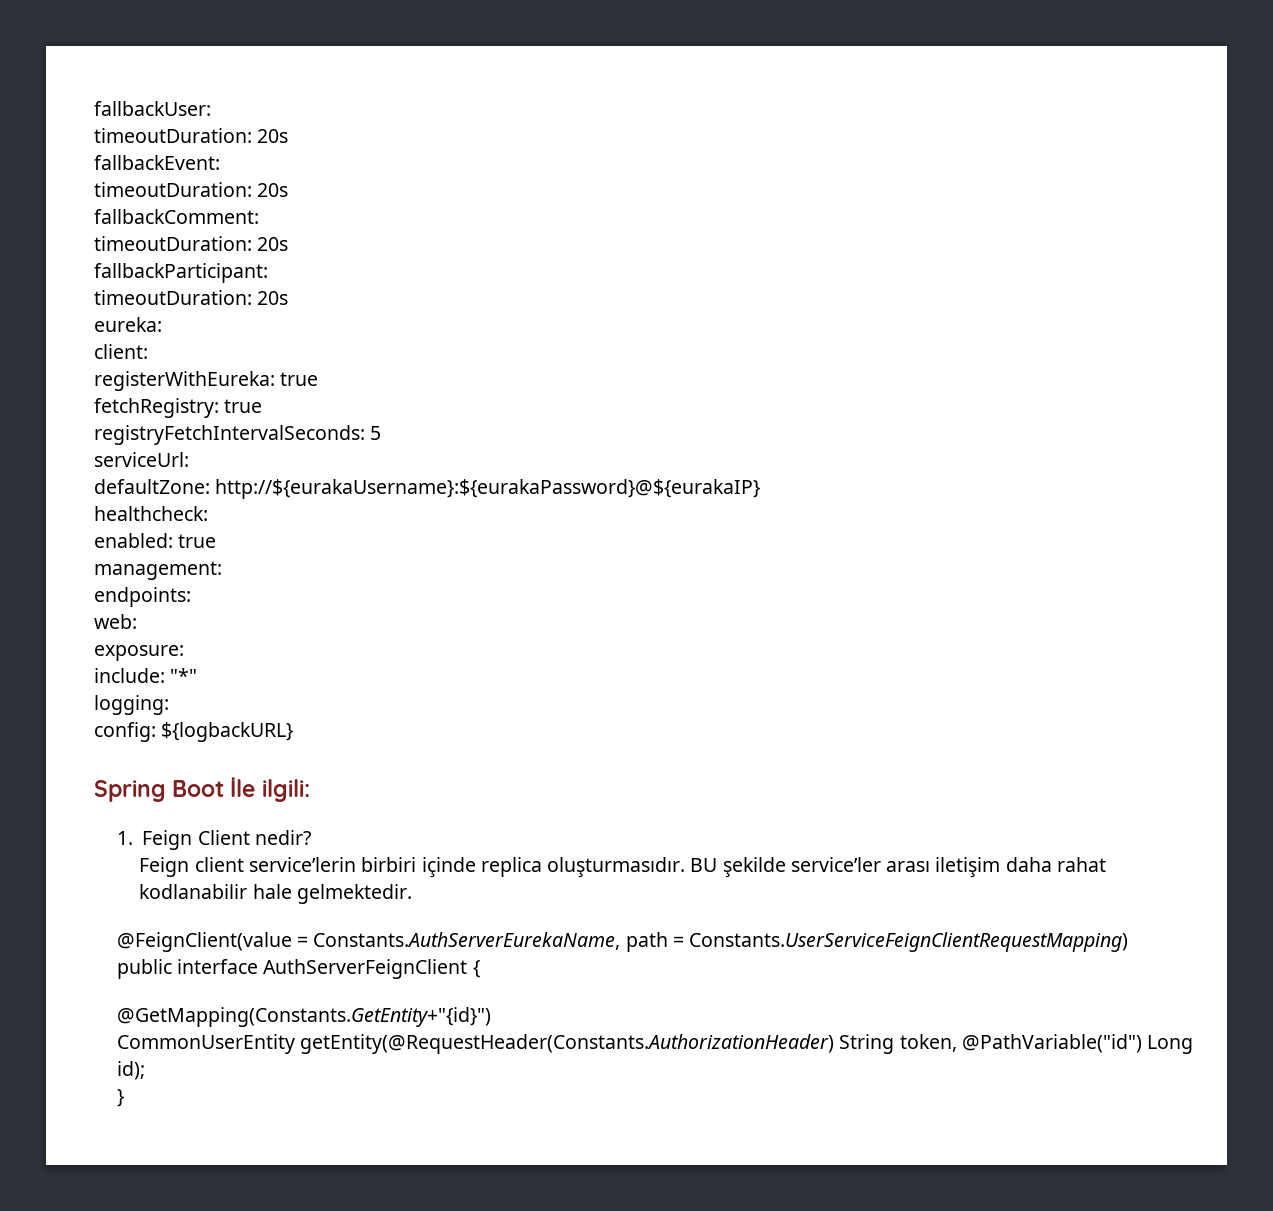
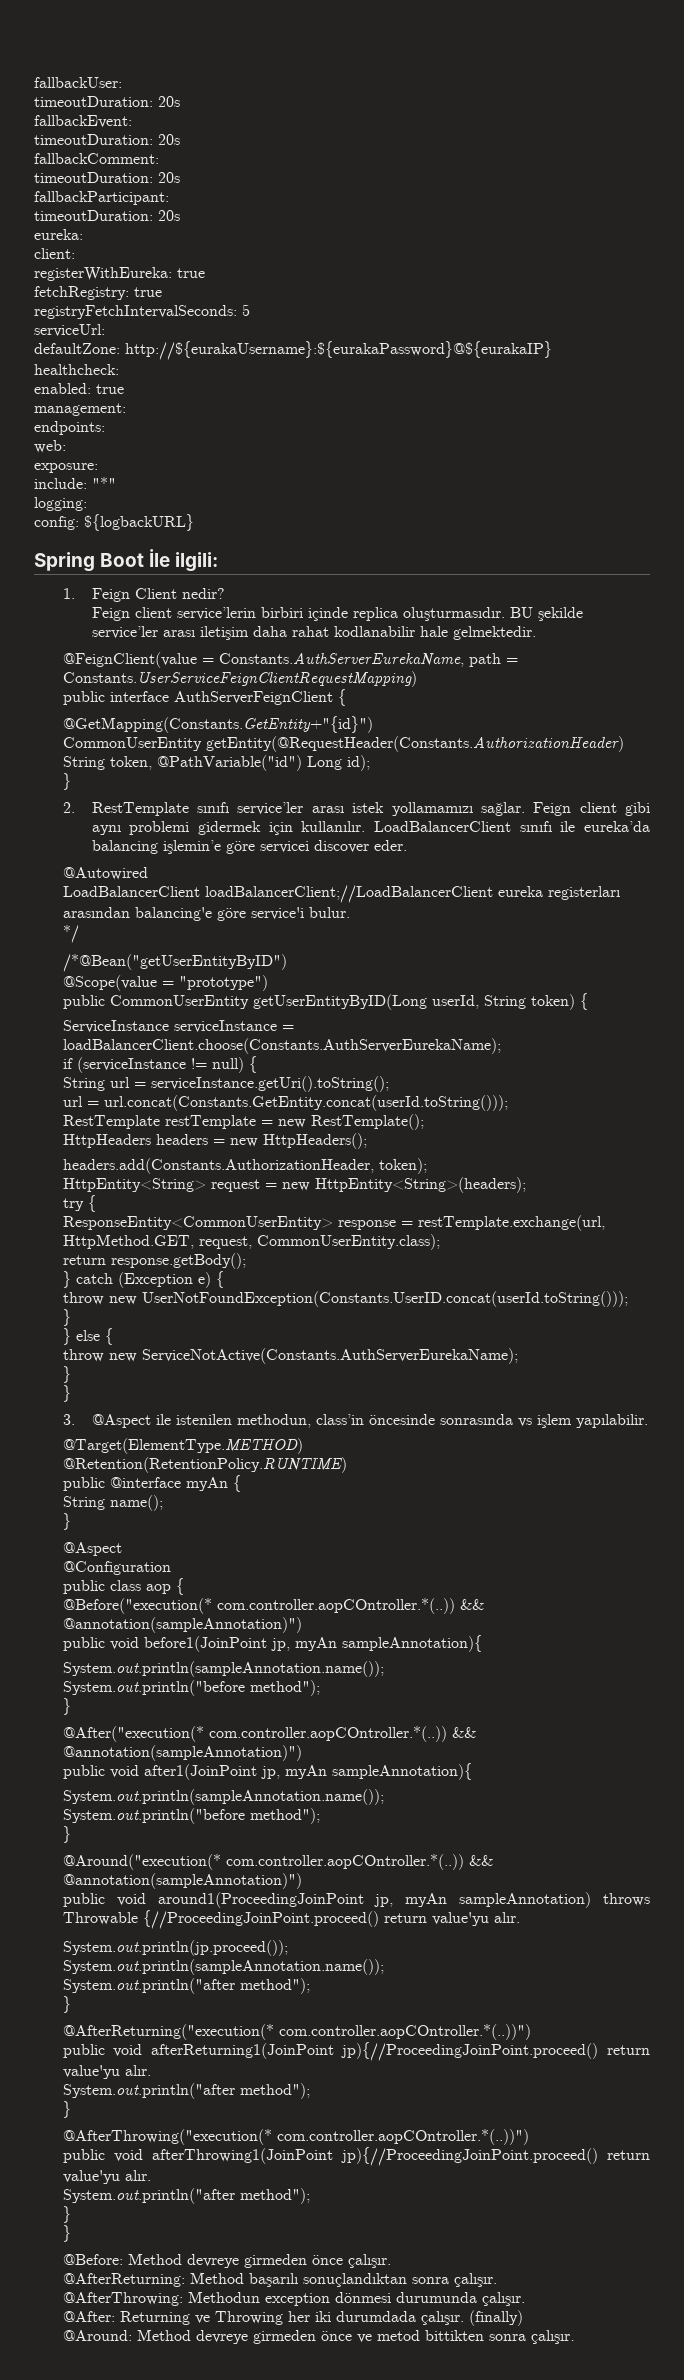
(124, 1098) none -> [62,802,650,816] [91,821,650,835] [91,840,407,854] [62,867,148,880] [62,885,620,903] [62,907,350,921] [62,925,79,943] [62,954,287,972] [62,975,268,991] [62,993,588,1010] [62,1020,294,1033] [62,1038,501,1054] [62,1056,257,1073] [62,1076,389,1092] [62,1095,508,1111] [62,1114,424,1130] [62,1133,367,1149] [62,1158,427,1174] [62,1177,526,1193] [62,1195,96,1212] [62,1215,605,1231] [62,1234,440,1250] [62,1253,246,1269] [62,1271,224,1288] [62,1291,628,1307] [62,1309,71,1326] [62,1328,113,1345] [62,1348,518,1364] [62,1366,71,1383] [62,1385,71,1402] [62,1414,648,1428] [62,1438,303,1454] [62,1457,347,1473] [62,1475,241,1492] [62,1495,163,1511] [62,1513,71,1530] [62,1542,122,1556] [62,1561,171,1575] [62,1578,184,1595] [62,1598,484,1614] [62,1617,302,1633] [62,1635,482,1652] [62,1661,384,1677] [62,1680,320,1696] [62,1698,71,1715] [62,1726,476,1742] [62,1745,302,1761] [62,1763,472,1780] [62,1789,384,1805] [62,1808,320,1824] [62,1826,71,1843] [62,1854,493,1870] [62,1873,302,1889] [62,1892,650,1908] [62,1910,520,1929] [62,1940,288,1956] [62,1959,384,1975] [62,1978,310,1994] [62,1996,71,2013] [62,2024,531,2040] [62,2042,650,2061] [62,2065,151,2079] [62,2083,310,2099] [62,2101,71,2118] [62,2129,529,2145] [62,2147,650,2166] [62,2170,151,2184] [62,2188,310,2204] [62,2206,71,2223] [62,2225,71,2242] [62,2253,391,2268] [62,2272,497,2287] [62,2291,525,2306] [62,2310,523,2326] [62,2329,575,2344] // 2. RestTemplate sınıfı service’ler arası istek yollamamızı sağlar. Feign client gibi aynı problemi gidermek için kullanılır. LoadBalancerClient sınıfı ile eureka’da balancing işlemin’e göre servicei discover eder. // @Autowired // LoadBalancerClient loadBalancerClient;//LoadBalancerClient eureka registerları arasından balancing'e göre service'i bulur. // */ // /*@Bean("getUserEntityByID") // @Scope(value = "prototype") // public CommonUserEntity getUserEntityByID(Long userId, String token) { // ServiceInstance serviceInstance = loadBalancerClient.choose(Constants.AuthServerEurekaName); // if (serviceInstance != null) { // String url = serviceInstance.getUri().toString(); // url = url.concat(Constants.GetEntity.concat(userId.toString())); // RestTemplate restTemplate = new RestTemplate(); // HttpHeaders headers = new HttpHeaders(); // headers.add(Constants.AuthorizationHeader, token); // HttpEntity<String> request = new HttpEntity<String>(headers); // try { // ResponseEntity<CommonUserEntity> response = restTemplate.exchange(url, HttpMethod.GET, request, CommonUserEntity.class); // return response.getBody(); // } catch (Exception e) { // throw new UserNotFoundException(Constants.UserID.concat(userId.toString())); // } // } else { // throw new ServiceNotActive(Constants.AuthServerEurekaName); // } // } // 3. @Aspect ile istenilen methodun, class’in öncesinde sonrasında vs işlem yapılabilir. // @Target(ElementType.METHOD) // @Retention(RetentionPolicy.RUNTIME) // public @interface myAn { // String name(); // } // @Aspect // @Configuration // public class aop { // @Before("execution(* com.controller.aopCOntroller.*(..)) && @annotation(sampleAnnotation)") // public void before1(JoinPoint jp, myAn sampleAnnotation){ // System.out.println(sampleAnnotation.name()); // System.out.println("before method"); // } // @After("execution(* com.controller.aopCOntroller.*(..)) && @annotation(sampleAnnotation)") // public void after1(JoinPoint jp, myAn sampleAnnotation){ // System.out.println(sampleAnnotation.name()); // System.out.println("before method"); // } // @Around("execution(* com.controller.aopCOntroller.*(..)) && @annotation(sampleAnnotation)") // public void around1(ProceedingJoinPoint jp, myAn sampleAnnotation) throws Throwable {//ProceedingJoinPoint.proceed() return value'yu alır. // System.out.println(jp.proceed()); // System.out.println(sampleAnnotation.name()); // System.out.println("after method"); // } // @AfterReturning("execution(* com.controller.aopCOntroller.*(..))") // public void afterReturning1(JoinPoint jp){//ProceedingJoinPoint.proceed() return value'yu alır. // System.out.println("after method"); // } // @AfterThrowing("execution(* com.controller.aopCOntroller.*(..))") // public void afterThrowing1(JoinPoint jp){//ProceedingJoinPoint.proceed() return value'yu alır. // System.out.println("after method"); // } // } // @Before: Method devreye girmeden önce çalışır. // @AfterReturning: Method başarılı sonuçlandıktan sonra çalışır. // @AfterThrowing: Methodun exception dönmesi durumunda çalışır. // @After: Returning ve Throwing her iki durumdada çalışır. (finally) // @Around: Method devreye girmeden önce ve metod bittikten sonra çalışır.

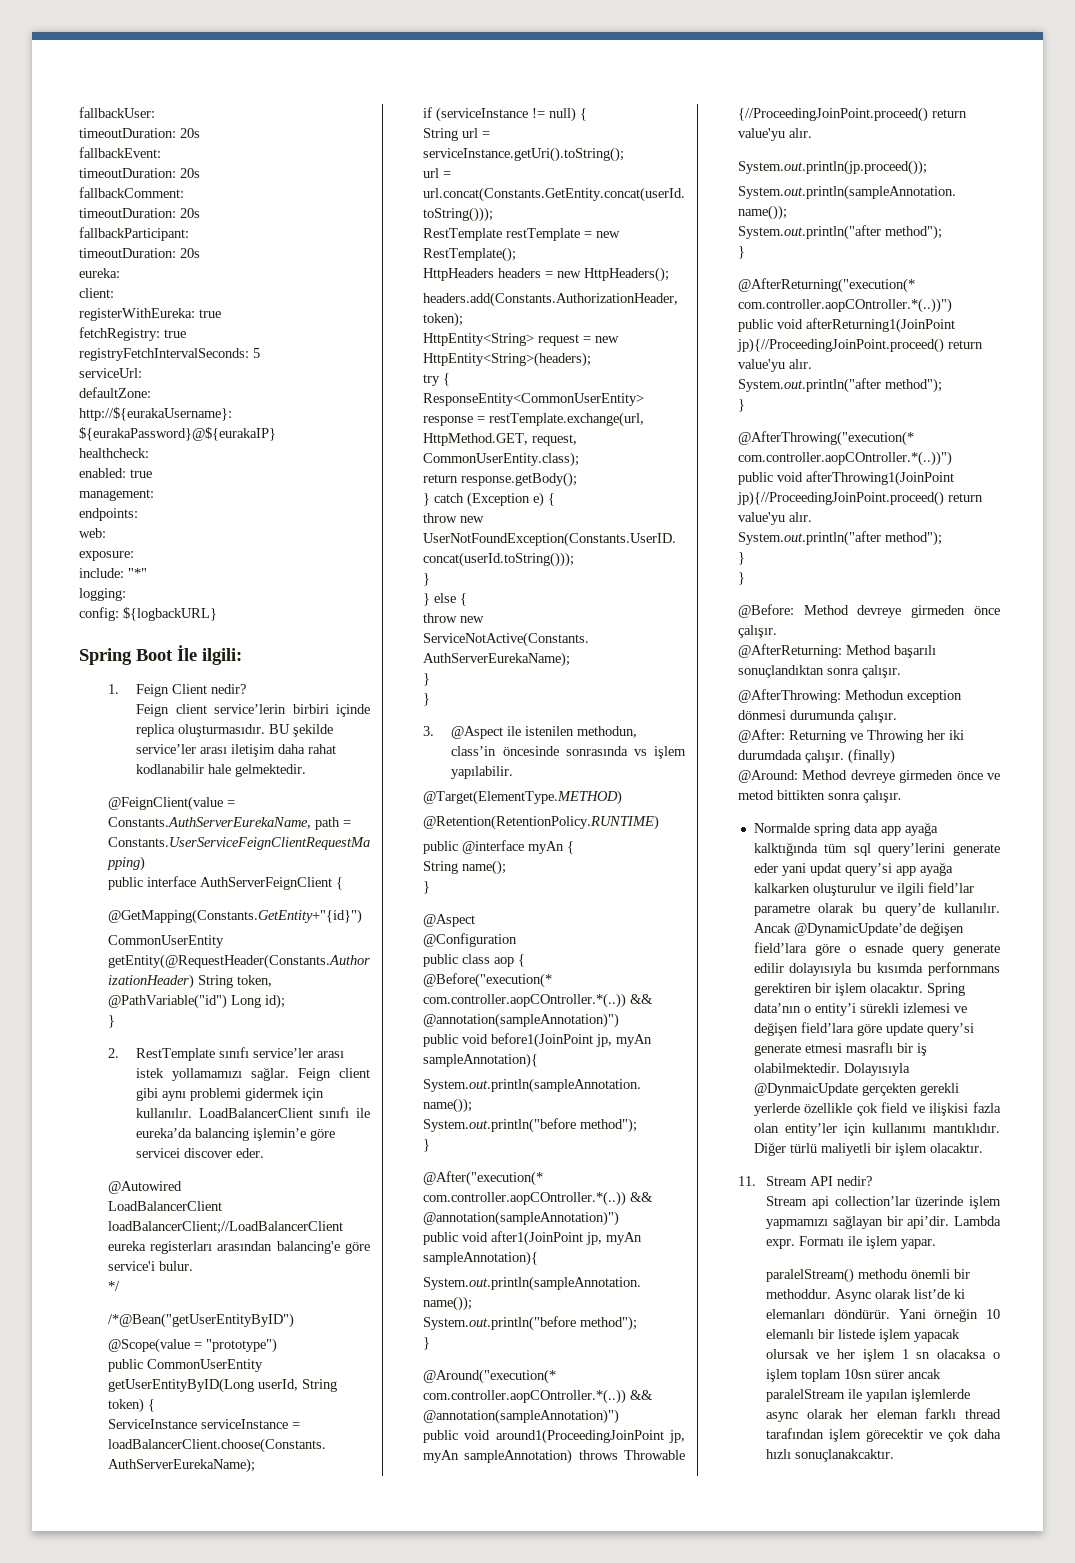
(575, 2337) none -> [753,822,938,836] [753,842,1000,856] [753,862,953,876] [753,882,974,896] [753,903,1000,916] [753,922,964,936] [753,942,1000,956] [753,962,1000,976] [753,983,965,996] [753,1003,967,1016] [753,1022,974,1036] [753,1042,927,1056] [753,1063,910,1076] [753,1083,959,1096] [753,1102,1001,1116] [753,1123,1000,1136] [753,1142,983,1156] [737,1176,873,1186] [766,1196,1001,1209] [766,1215,1001,1229] [766,1236,937,1249] [766,1268,971,1283] [766,1289,966,1302] [766,1308,1000,1322] [766,1329,961,1342] [766,1349,1000,1362] [766,1369,942,1382] [766,1389,971,1402] [766,1408,1001,1422] [766,1428,1001,1442] [766,1449,895,1462] // Normalde spring data app ayağa kalktığında tüm sql query’lerini generate eder yani updat query’si app ayağa kalkarken oluşturulur ve ilgili field’lar parametre olarak bu query’de kullanılır. Ancak @DynamicUpdate’de değişen field’lara göre o esnade query generate edilir dolayısıyla bu kısımda perfornmans gerektiren bir işlem olacaktır. Spring data’nın o entity’i sürekli izlemesi ve değişen field’lara göre update query’si generate etmesi masraflı bir iş olabilmektedir. Dolayısıyla @DynmaicUpdate gerçekten gerekli yerlerde özellikle çok field ve ilişkisi fazla olan entity’ler için kullanımı mantıklıdır. Diğer türlü maliyetli bir işlem olacaktır. // 11. Stream API nedir? // Stream api collection’lar üzerinde işlem yapmamızı sağlayan bir api’dir. Lambda expr. Formatı ile işlem yapar. // paralelStream() methodu önemli bir methoddur. Async olarak list’de ki elemanları döndürür. Yani örneğin 10 elemanlı bir listede işlem yapacak olursak ve her işlem 1 sn olacaksa o işlem toplam 10sn sürer ancak paralelStream ile yapılan işlemlerde async olarak her eleman farklı thread tarafından işlem görecektir ve çok daha hızlı sonuçlanakcaktır.

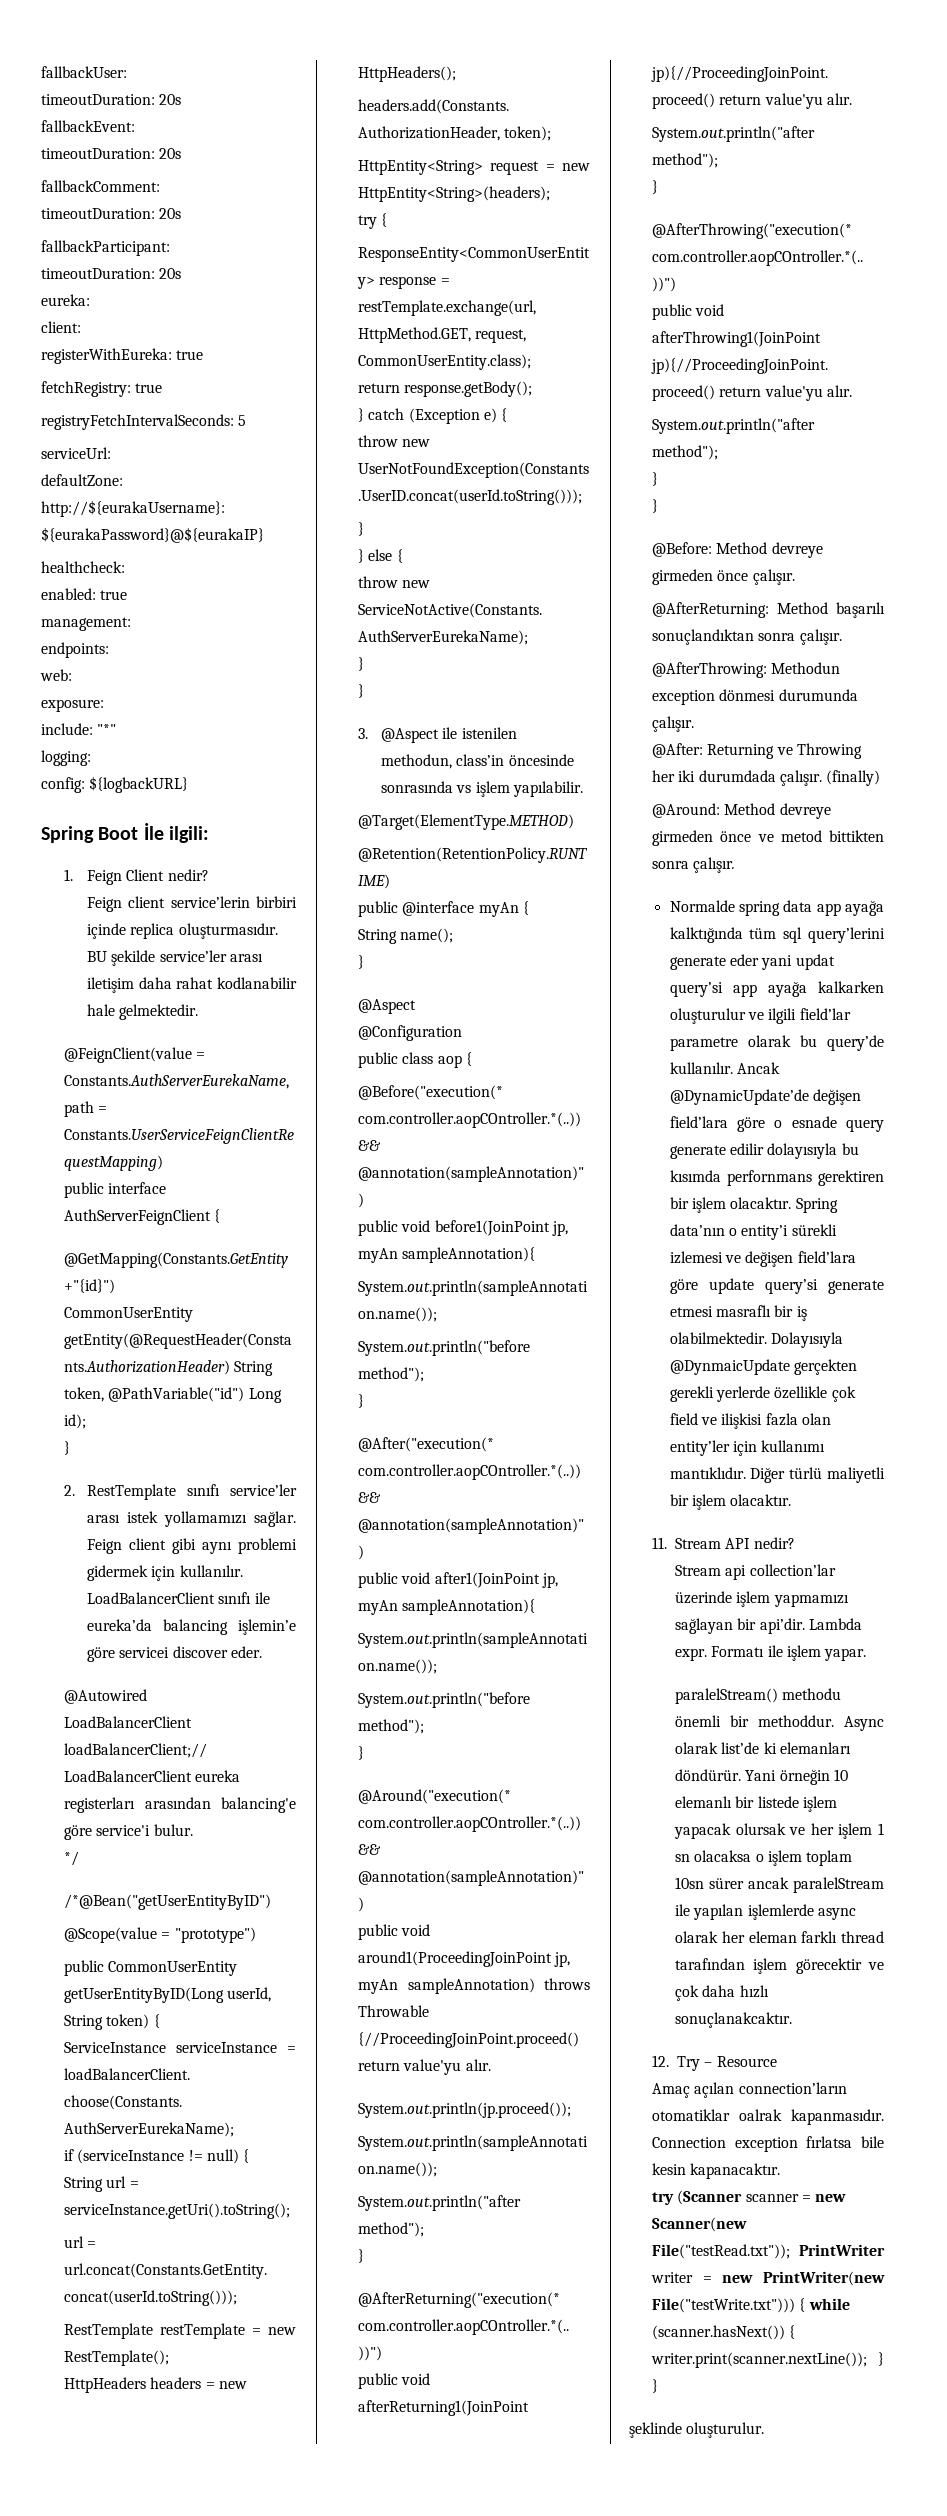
(895, 1455) none -> [652,2055,777,2071] [652,2082,847,2098] [652,2109,884,2125] [652,2136,884,2152] [652,2163,781,2179] [652,2190,847,2205] [652,2217,748,2232] [652,2244,885,2259] [651,2271,885,2286] [652,2298,850,2313] [652,2325,796,2340] [651,2352,884,2368] [652,2379,659,2393] [629,2422,765,2438] // 12. Try – Resource // Amaç açılan connection’ların otomatiklar oalrak kapanmasıdır. Connection exception fırlatsa bile kesin kapanacaktır. // try (Scanner scanner = new Scanner(new File("testRead.txt")); PrintWriter writer = new PrintWriter(new File("testWrite.txt"))) { while (scanner.hasNext()) { writer.print(scanner.nextLine()); } } // şeklinde oluşturulur.

